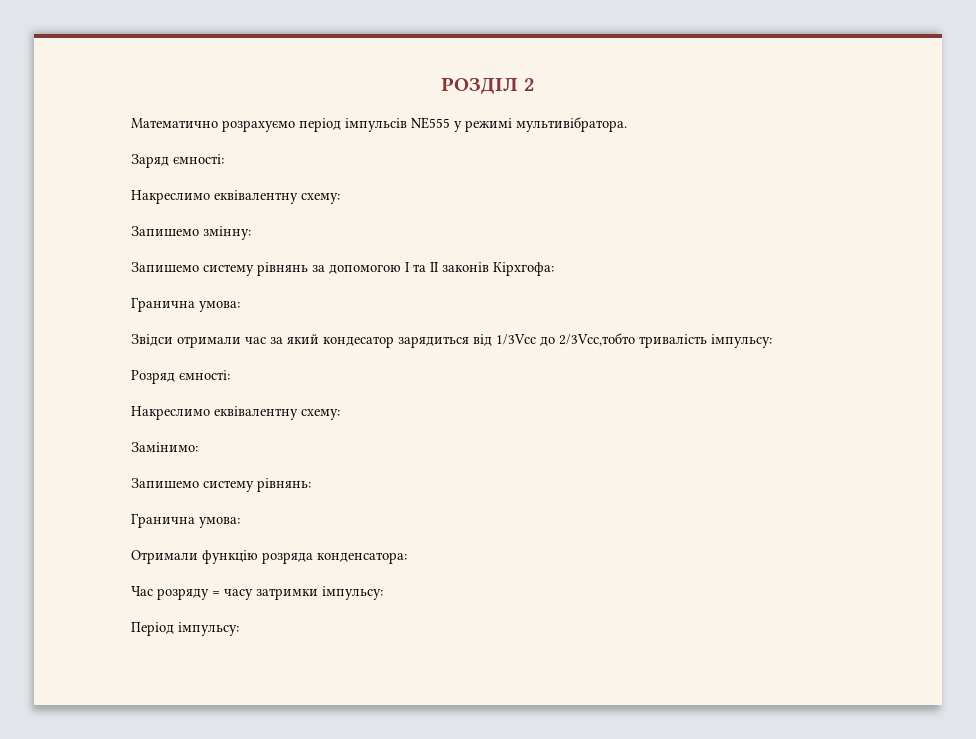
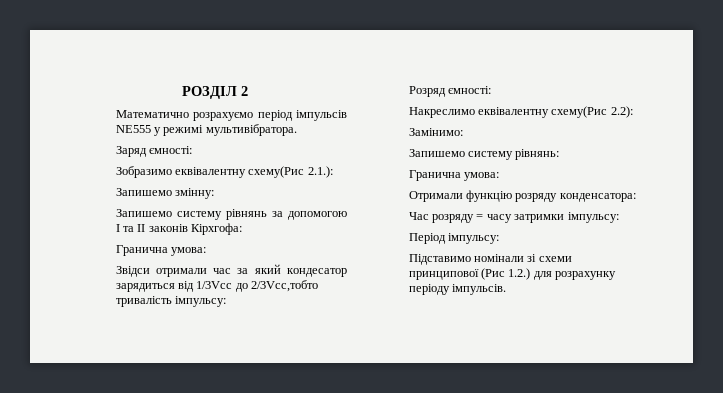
[130,190,340,204] Накреслимо еквівалентну схему: -> [115,166,333,178] Зобразимо еквівалентну схему(Рис 2.1.):
[300,409,340,420] схему: -> [551,106,633,118] схему(Рис 2.2):
[261,552,313,564] розряда -> [515,193,558,202] розряду
(239, 629) none -> [408,254,572,265] [408,268,617,280] [408,284,507,295] // Підставимо номінали зі схеми принципової (Рис 1.2.) для розрахунку періоду імпульсів.

